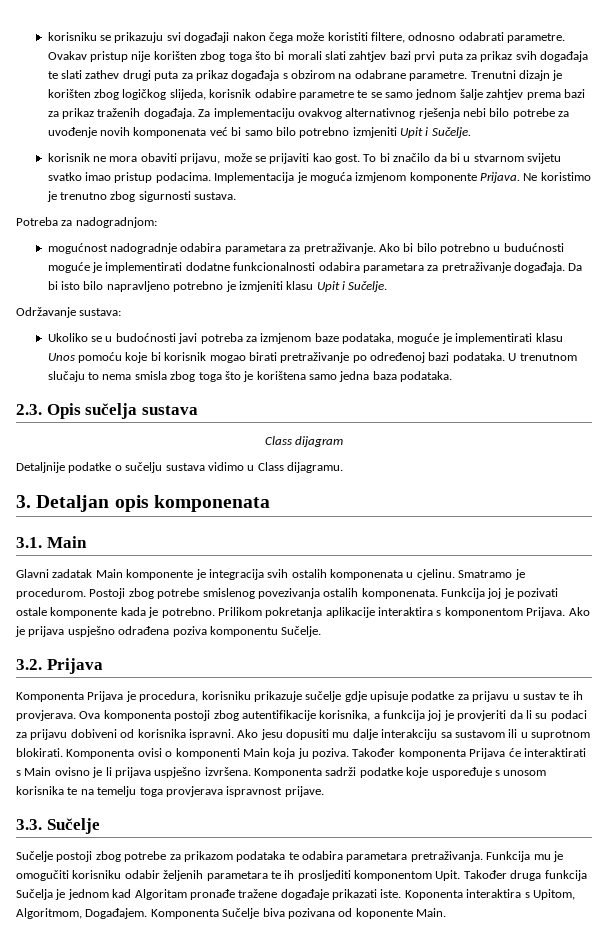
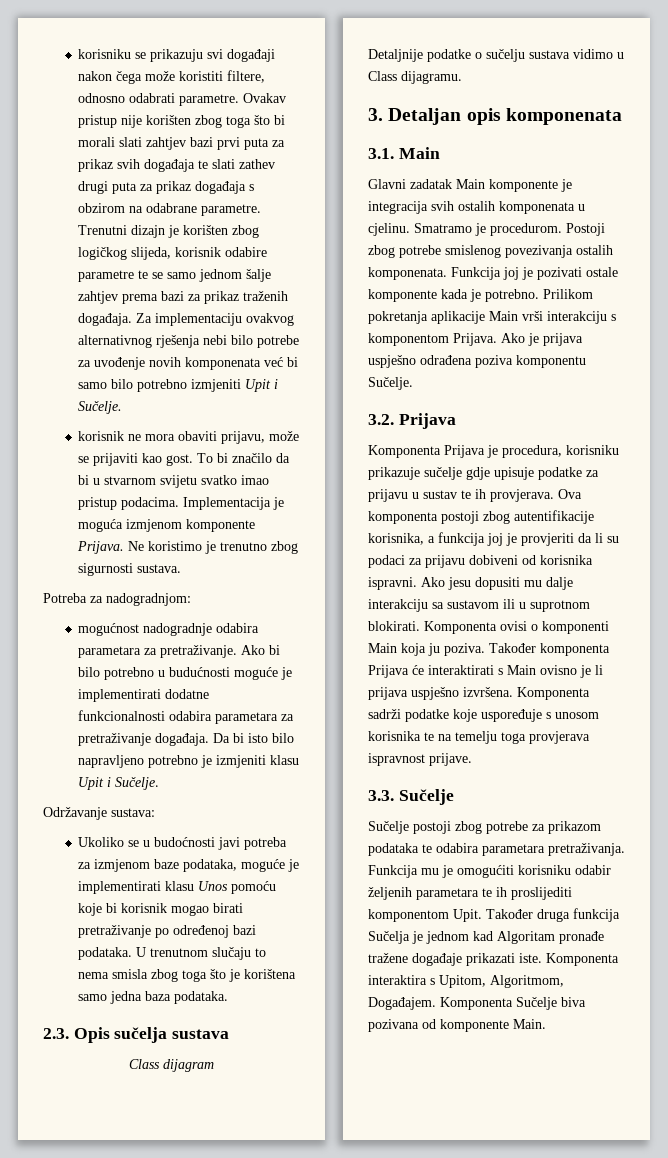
[378,607,433,616] interaktira -> [489,311,607,324] Main vrši interakciju
[16,870,69,881] omogučiti -> [457,865,514,878] omogućiti
[297,870,351,881] prosljediti -> [511,887,572,900] proslijediti
[404,890,463,900] Koponenta -> [546,953,619,966] Komponenta
[355,908,413,919] koponente -> [440,1019,509,1032] komponente

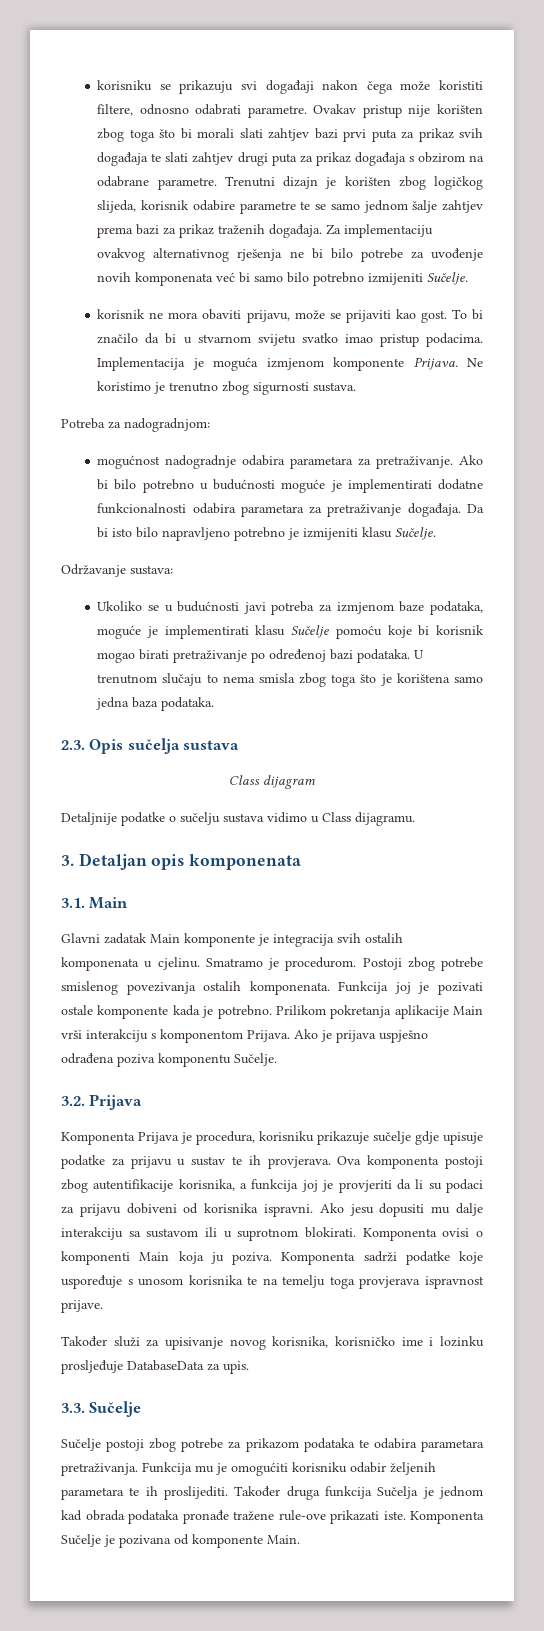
[239,159,276,169] zathev -> [192,152,234,165] zahtjev
[203,335,228,345] nebi -> [289,248,323,259] ne bi
[191,379,279,392] izmjeniti Upit i -> [368,273,424,285] izmijeniti
[216,755,300,768] [78,777,112,790] izmjeniti klasu Upit i -> [303,527,393,540] izmijeniti klasu
[154,837,216,847] budoćnosti -> [177,601,240,612] budućnosti
[198,881,229,891] Unos -> [291,625,330,638] Sučelje
[489,643,610,656] [368,665,603,678] [368,687,513,700] Također komponenta Prijava će interaktirati s Main ovisno je li prijava uspješno izvršena. -> (272, 1258) none
(472, 759) none -> [61,1336,485,1350] [61,1360,249,1374] // Također služi za upisivanje novog korisnika, korisničko ime i lozinku prosljeđuje DatabaseData za upis.
[511,887,572,900] [368,909,482,922] proslijediti komponentom Upit. -> [164,1486,228,1500] proslijediti.
[497,931,555,944] Algoritam -> [85,1510,179,1524] obrada podataka
[412,953,462,966] događaje -> [278,1510,326,1521] rule-ove
[368,975,564,988] [368,997,586,1010] interaktira s Upitom, Algoritmom, Događajem. Komponenta Sučelje biva -> [61,1534,115,1547] Sučelje je

